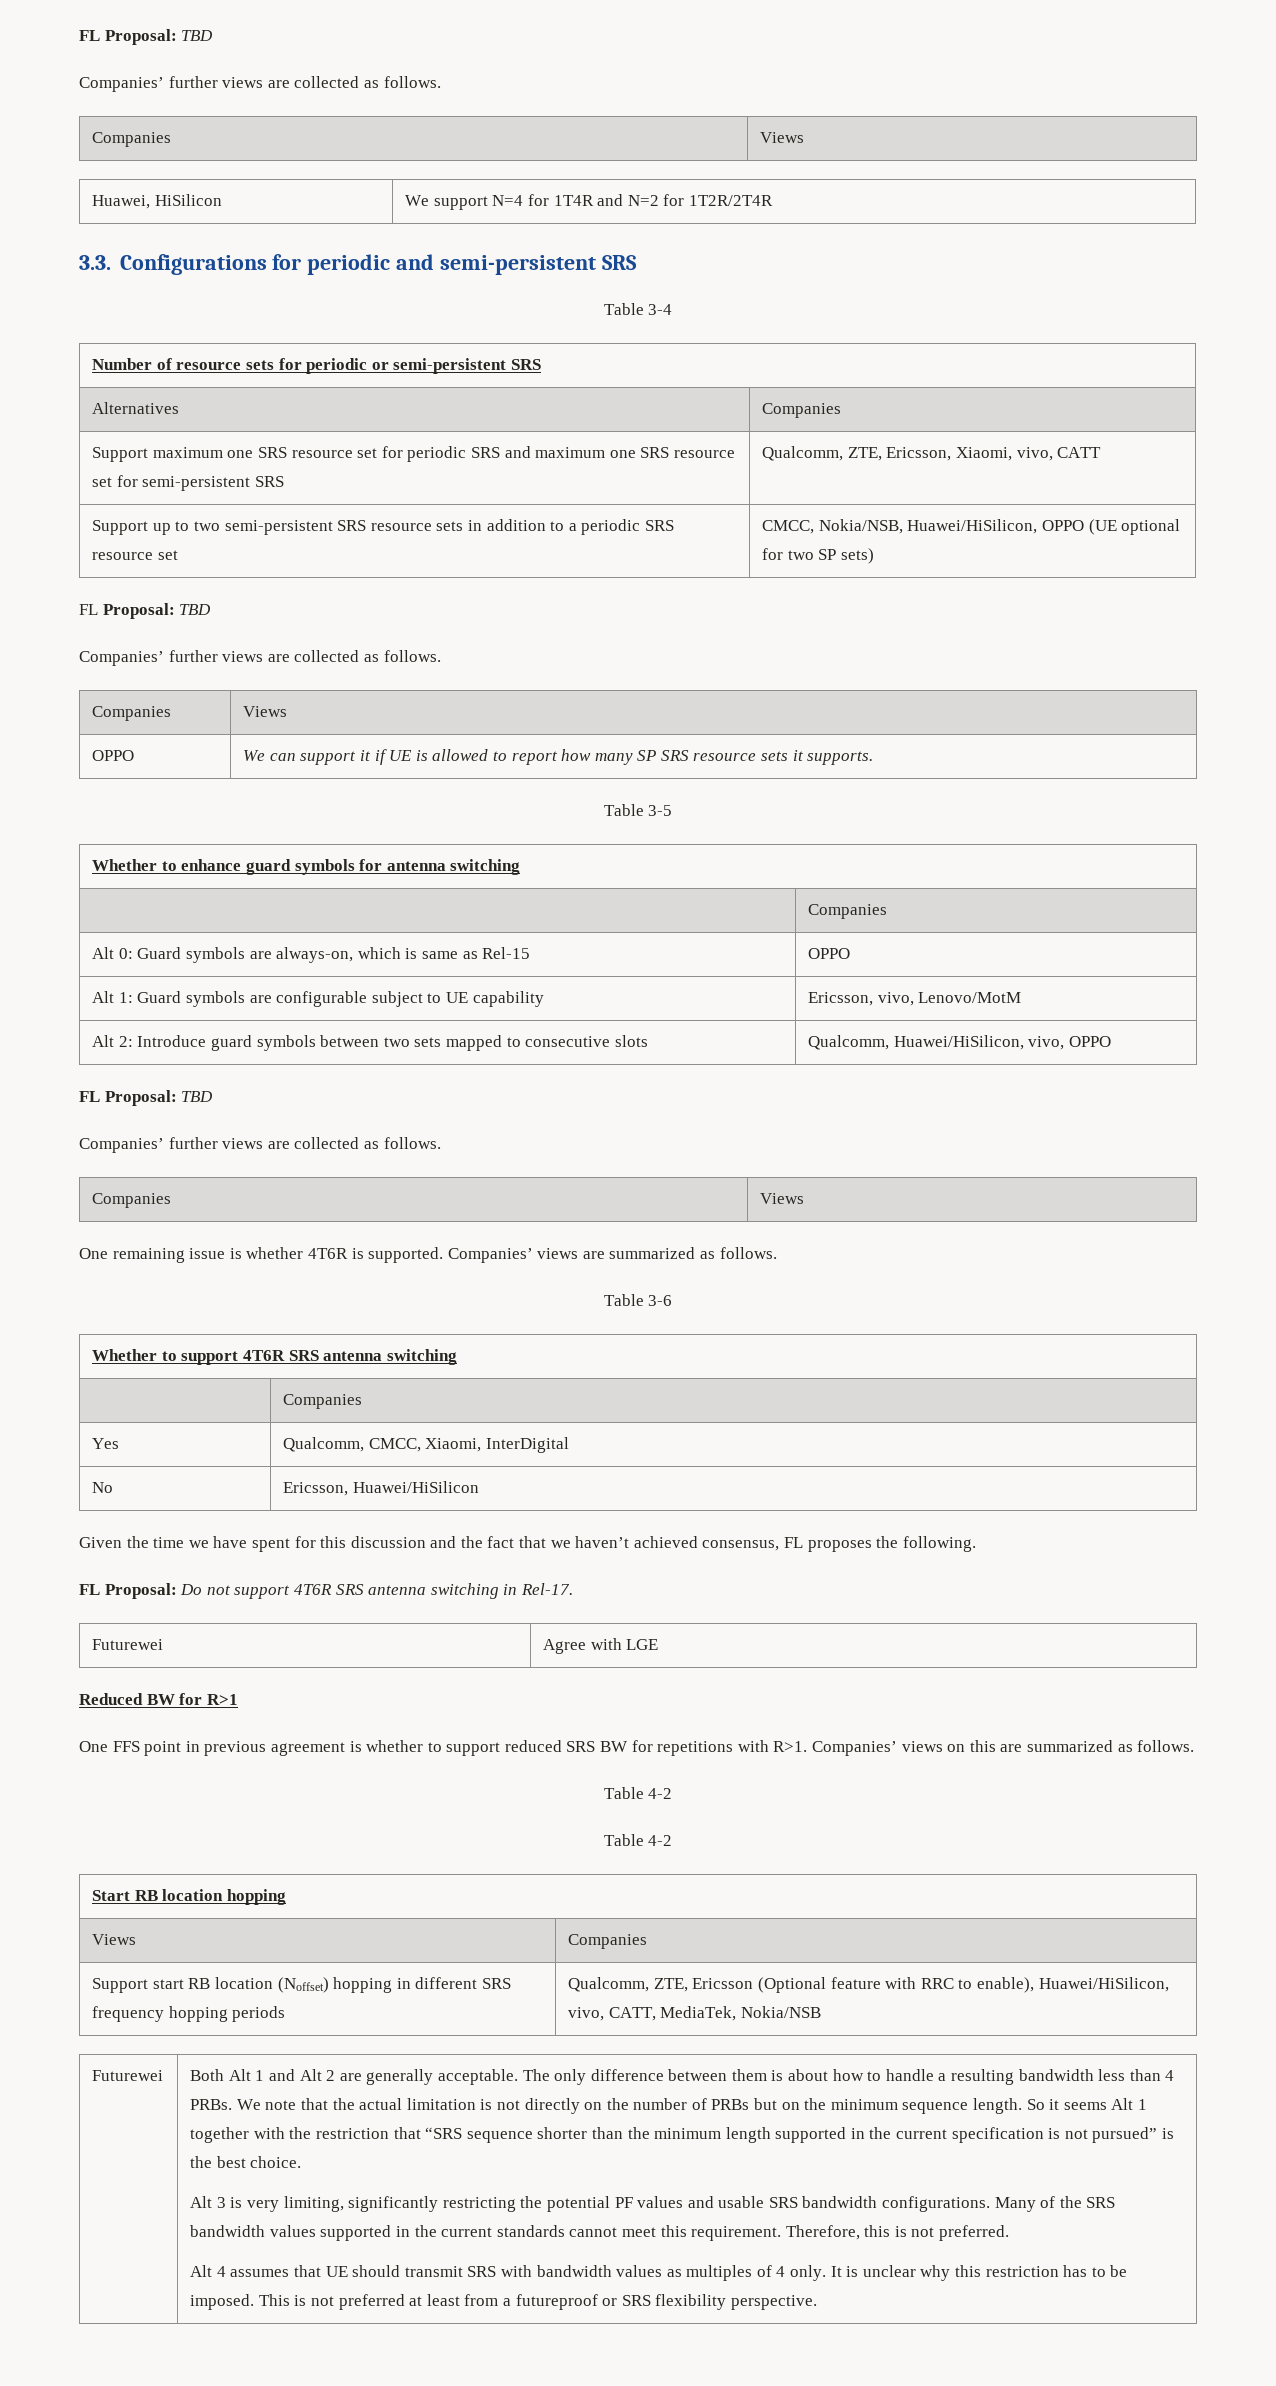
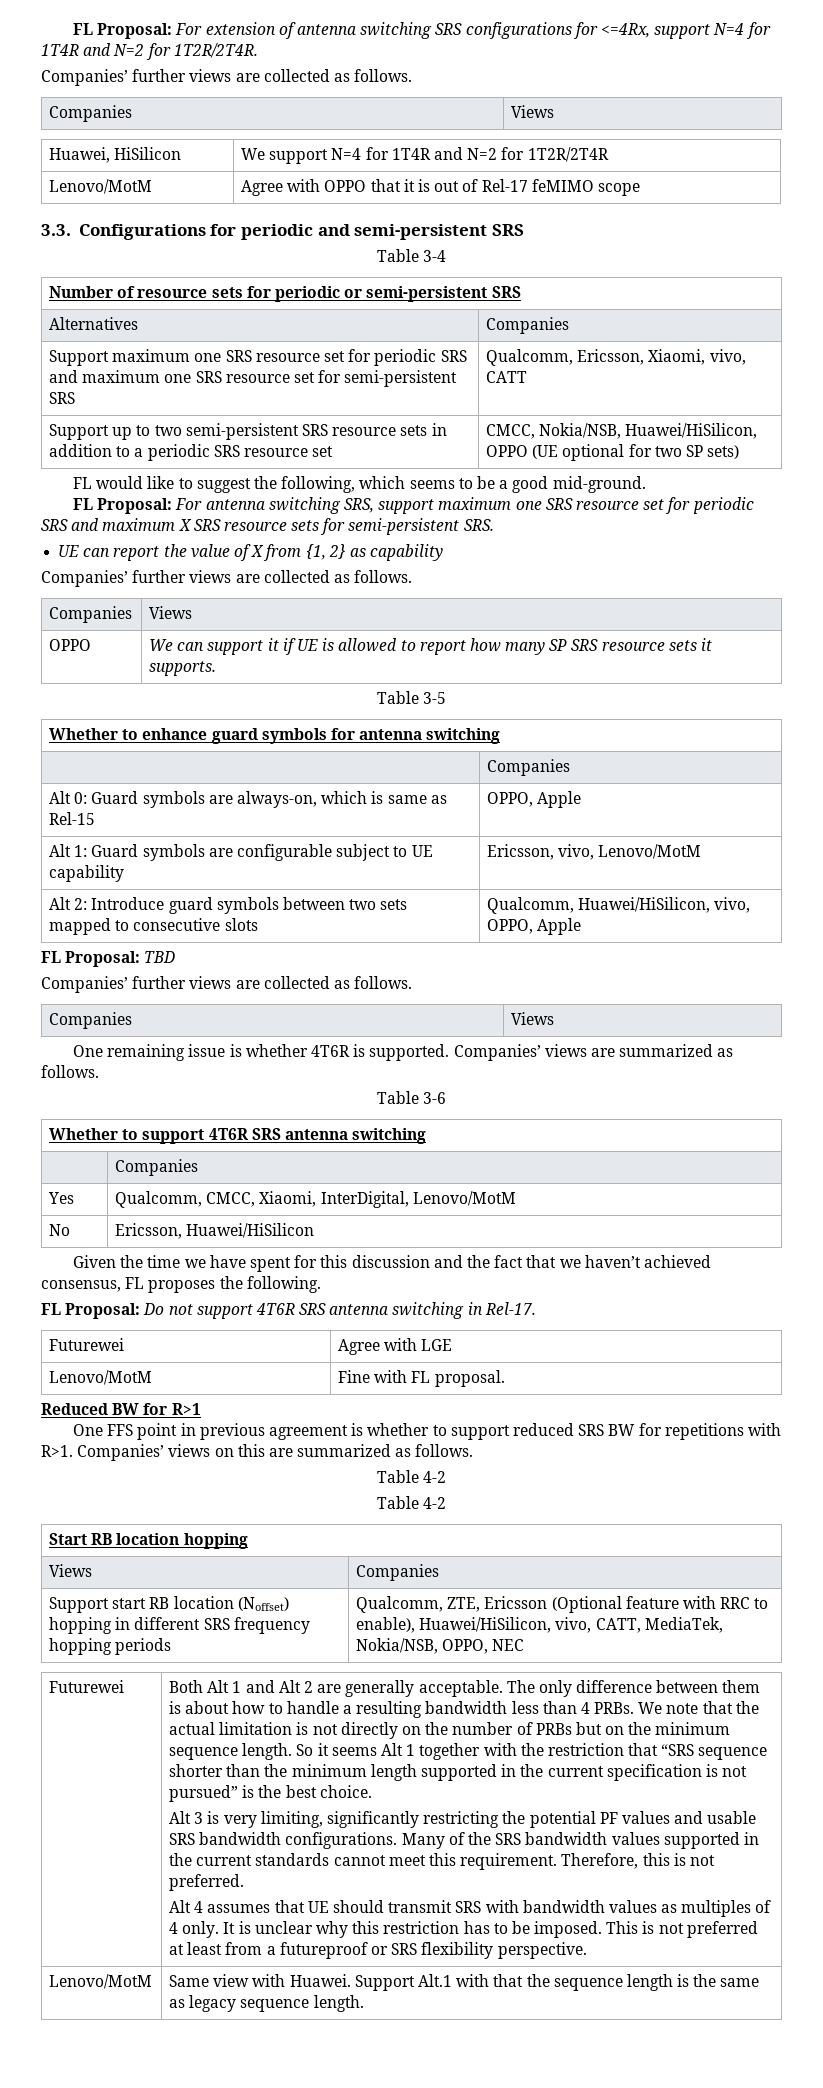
[79,29,214,45] FL Proposal: TBD -> [73,22,771,39] [41,43,258,60] FL Proposal: For extension of antenna switching SRS configurations for <=4Rx, support N=4 for 1T4R and N=2 for 1T2R/2T4R.
(773, 200) none -> [49,179,153,194] [241,179,640,196] // Lenovo/MotM | Agree with OPPO that it is out of Rel-17 feMIMO scope
[847,447,882,461] ZTE, -> (574, 357) none
[102,603,212,619] Proposal: TBD -> [96,476,646,493] [73,497,754,514] [41,518,494,535] [58,544,444,561] would like to suggest the following, which seems to be a good mid-ground. // FL Proposal: For antenna switching SRS, support maximum one SRS resource set for periodic SRS and maximum X SRS resource sets for semi-persistent SRS. // UE can report the value of X from {1, 2} as capability
[808,948,851,959] OPPO -> [487,791,582,808] OPPO, Apple
[1068,1036,1111,1047] OPPO -> [487,918,582,935] OPPO, Apple
[485,1437,569,1453] InterDigital -> [320,1191,516,1208] InterDigital, Lenovo/MotM
(659, 1644) none -> [49,1370,153,1385] [338,1370,505,1387] // Lenovo/MotM | Fine with FL proposal.
[740,2006,821,2018] Nokia/NSB -> [356,1638,525,1654] Nokia/NSB, OPPO, NEC
(817, 2302) none -> [49,1974,153,1989] [169,1974,760,1991] [169,1995,364,2012] // Lenovo/MotM | Same view with Huawei. Support Alt.1 with that the sequence length is the same as legacy sequence length.

